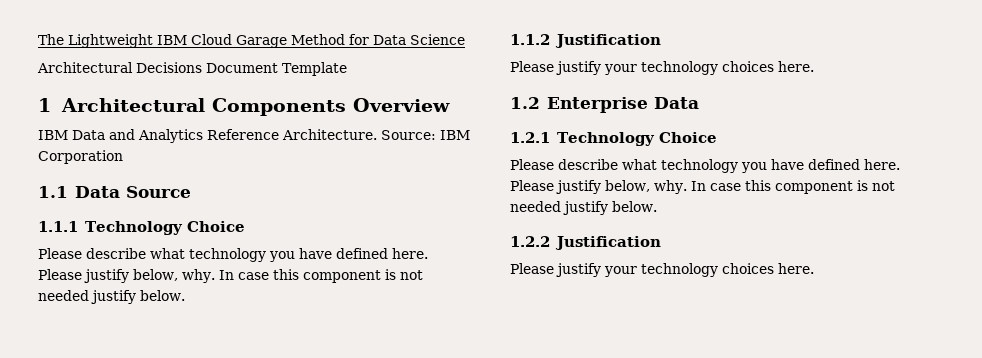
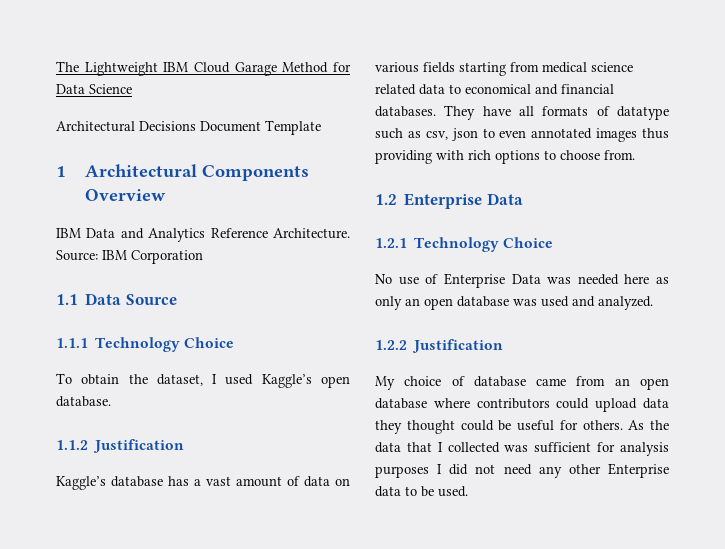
[38,248,428,262] [38,269,423,283] [38,290,185,304] [510,34,661,48] [510,61,814,75] Please describe what technology you have defined here. Please justify below, why. In case this component is not needed justify below. // 1.1.2 Justification // Please justify your technology choices here. -> [56,373,350,388] [56,396,111,407] [56,439,185,453] [56,476,350,490] [375,62,633,76] [375,84,614,95] [375,105,669,120] [375,128,669,142] [375,150,635,164] To obtain the dataset, I used Kaggle’s open database. // 1.1.2 Justification // Kaggle’s database has a vast amount of data on various fields starting from medical science related data to economical and financial databases. They have all formats of datatype such as csv, json to even annotated images thus providing with rich options to choose from.
[510,159,900,173] [510,180,895,194] [510,201,657,215] [510,236,661,250] [510,263,814,277] Please describe what technology you have defined here. Please justify below, why. In case this component is not needed justify below. // 1.2.2 Justification // Please justify your technology choices here. -> [375,273,669,288] [375,296,653,310] [375,339,504,353] [375,376,669,390] [375,398,669,412] [375,420,669,434] [375,442,669,456] [375,463,669,478] [375,486,468,497] No use of Enterprise Data was needed here as only an open database was used and analyzed. // 1.2.2 Justification // My choice of database came from an open database where contributors could upload data they thought could be useful for others. As the data that I collected was sufficient for analysis purposes I did not need any other Enterprise data to be used.

